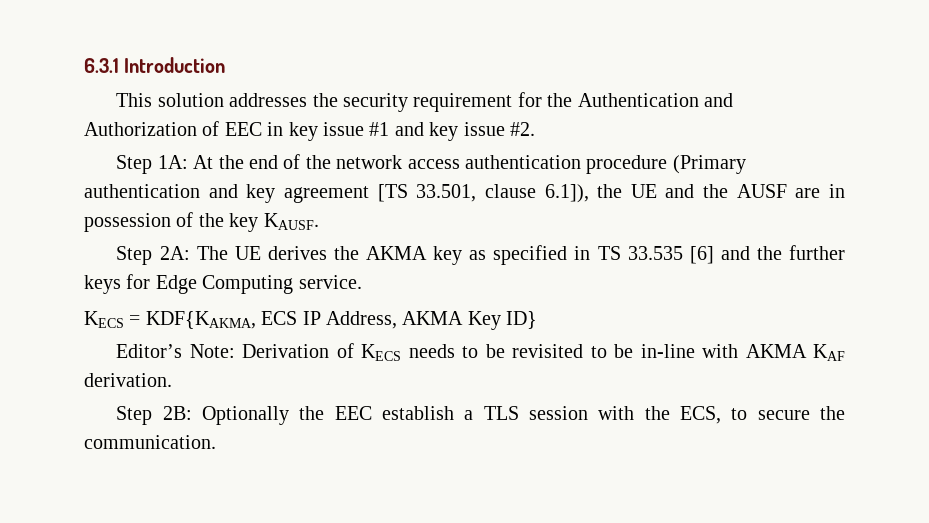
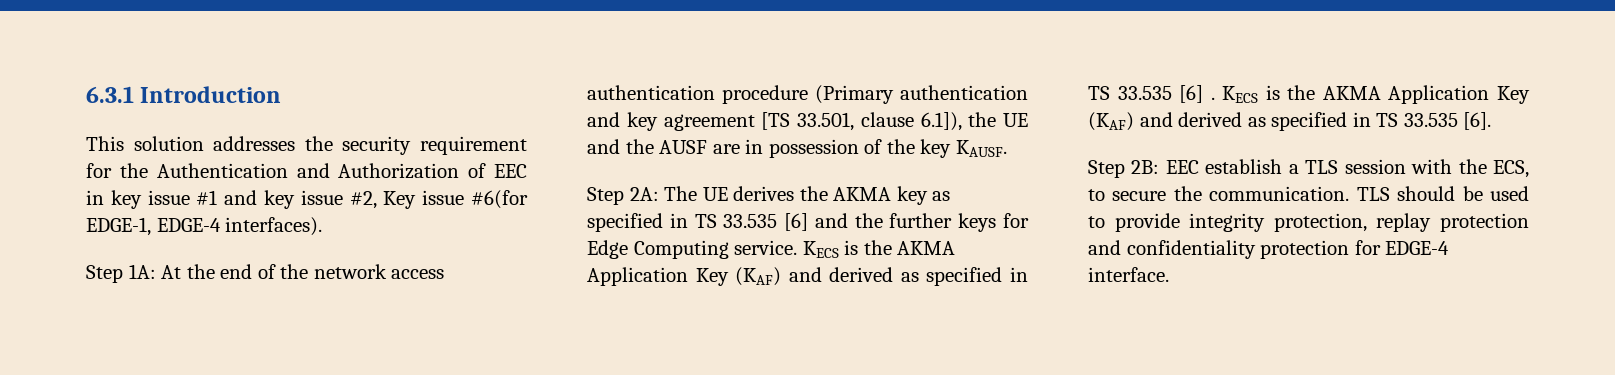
[509,122,535,136] #2. -> [349,190,529,209] [86,217,323,236] #2, Key issue #6(for EDGE-1, EDGE-4 interfaces).
[84,311,538,330] [116,343,845,361] [84,373,172,387] // KECS = KDF{KAKMA, ECS IP Address, AKMA Key ID} // Editor’s Note: Derivation of KECS needs to be revisited to be in-line with AKMA KAF derivation. -> [802,240,956,258] [587,267,1028,286] [1088,85,1530,104] [1088,112,1492,131] KECS is the AKMA Application Key (KAF) and derived as specified in TS 33.535 [6] . KECS is the AKMA Application Key (KAF) and derived as specified in TS 33.535 [6].
[202,406,325,425] Optionally the -> (1160, 167) none
(216, 442) none -> [1356,186,1529,201] [1088,213,1529,232] [1088,240,1450,259] [1088,267,1169,282] TLS should be used to provide integrity protection, replay protection and confidentiality protection for EDGE-4 interface.

